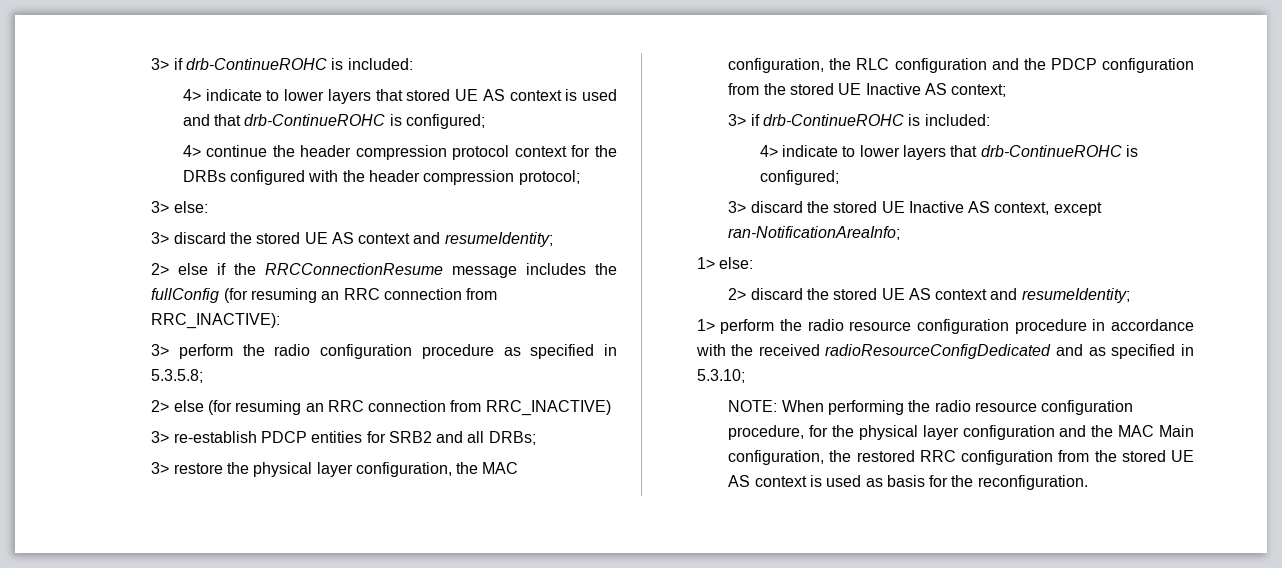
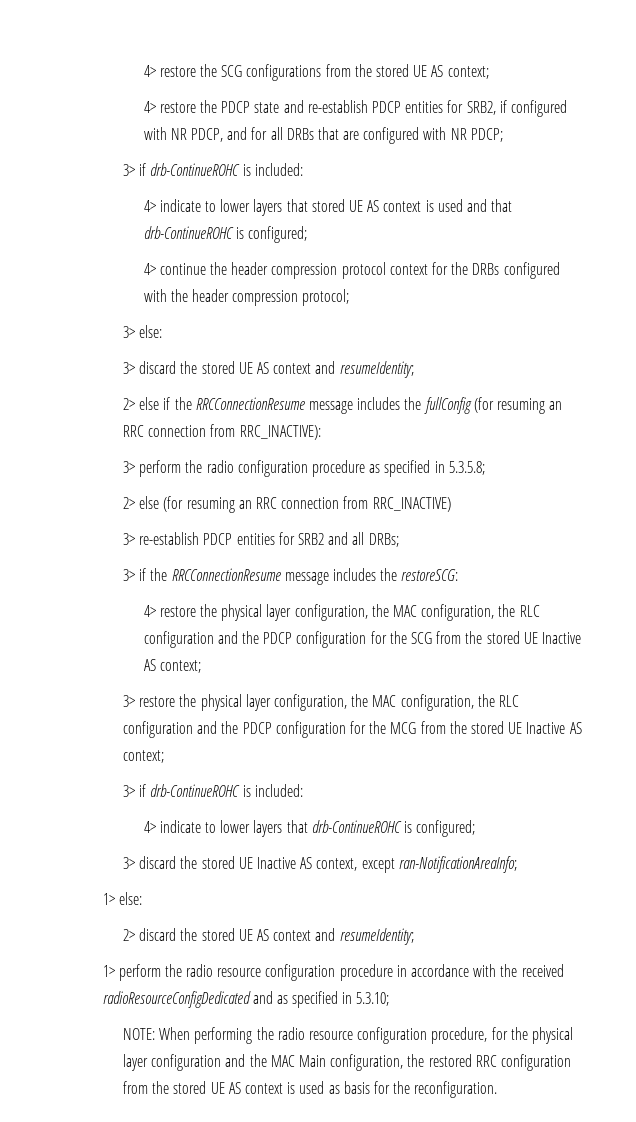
(151, 64) none -> [143,64,489,81] [143,100,567,117] [143,127,503,144] 4> restore the SCG configurations from the stored UE AS context; // 4> restore the PDCP state and re-establish PDCP entities for SRB2, if configured with NR PDCP, and for all DRBs that are configured with NR PDCP; //
(170, 468) none -> [139,568,459,585] [143,605,156,617] if the RRCConnectionResume message includes the restoreSCG: // 4>
(1194, 65) none -> [370,631,581,644] [143,659,201,673] [123,694,519,711] [123,721,417,738] for the SCG from the stored UE Inactive AS context; // 3> restore the physical layer configuration, the MAC configuration, the RLC configuration and the PDCP configuration for the MCG

